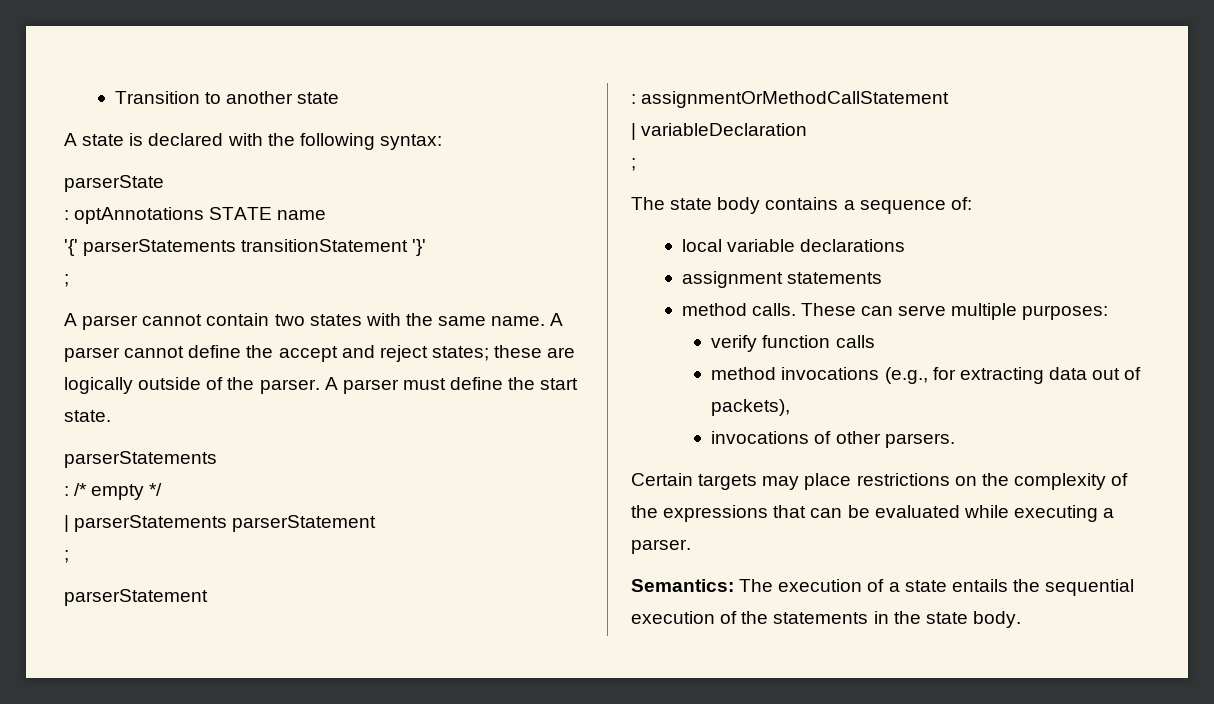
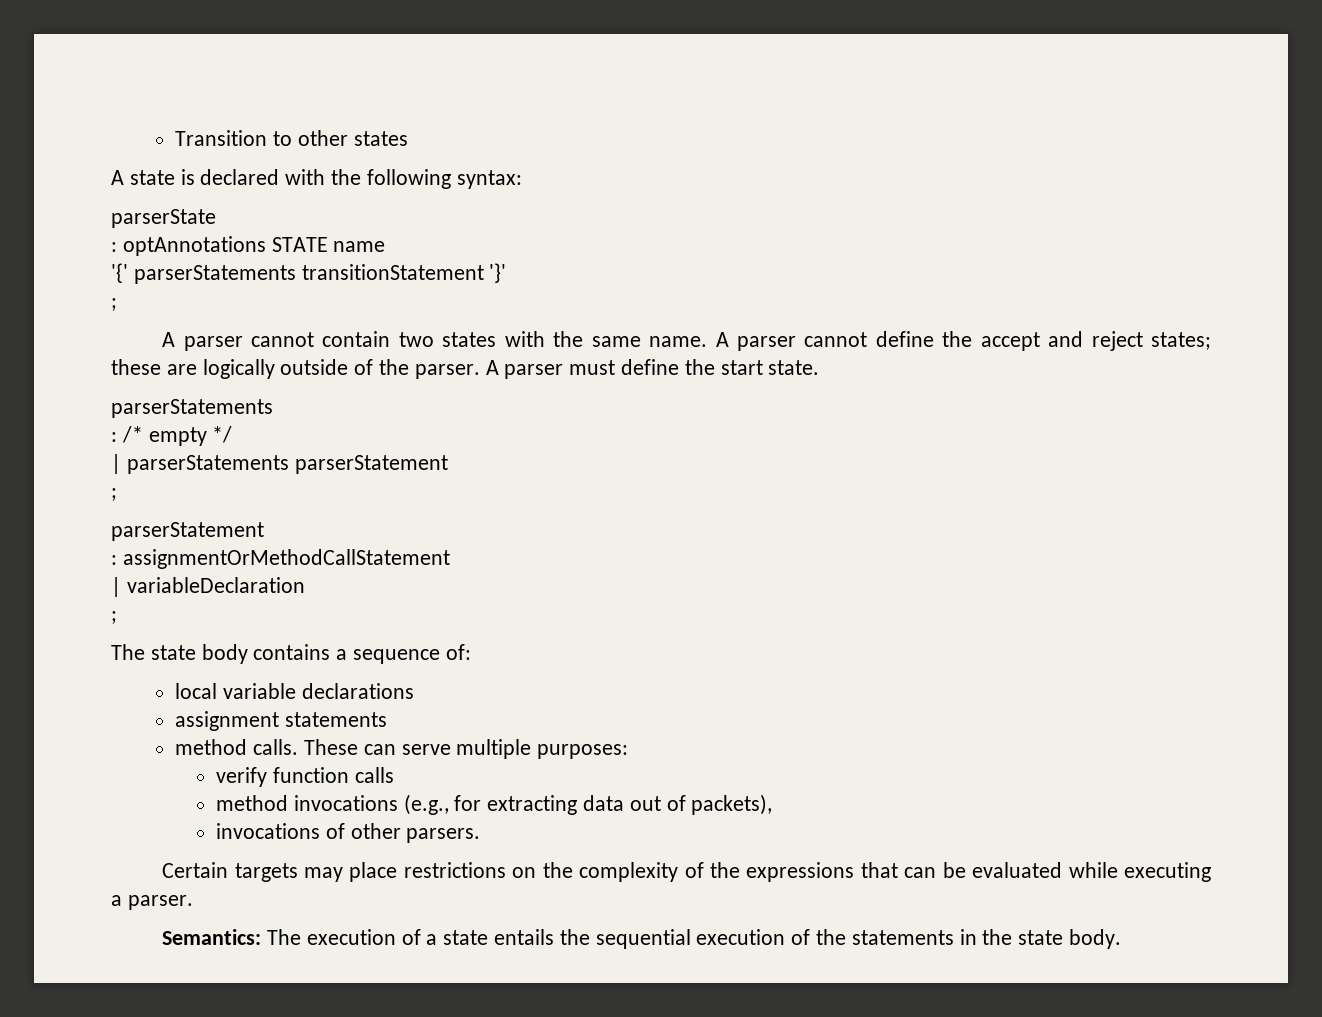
[225,91,340,104] another state -> [297,130,408,146] other states

